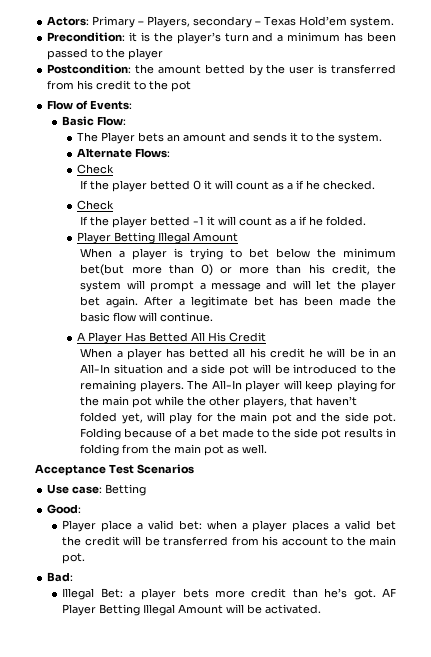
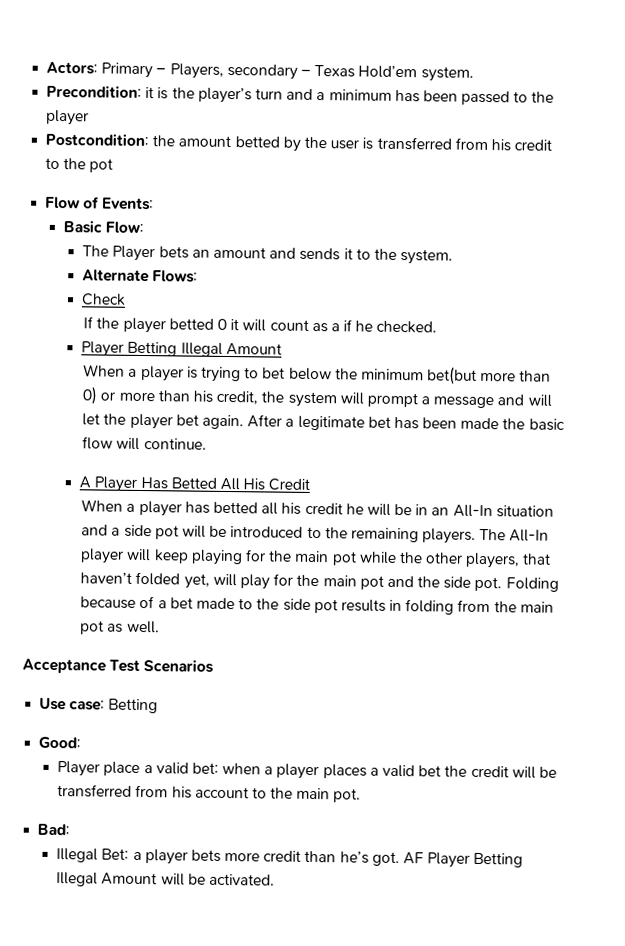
[77,200,115,210] [80,216,367,228] // Check // If the player betted -1 it will count as a if he folded. -> (438, 327) none

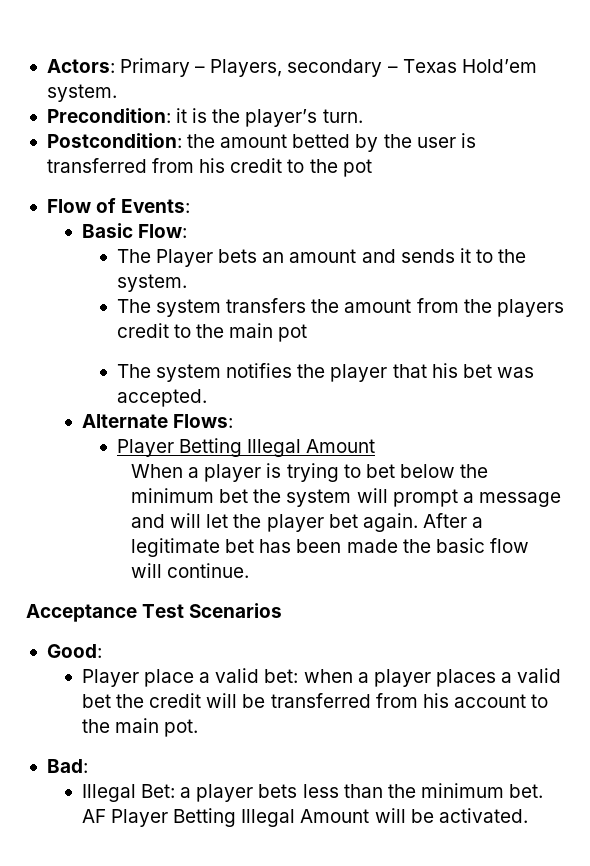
[254,88,555,106] [46,109,90,126] turn and a minimum has been passed to the player -> [322,109,363,123] turn.
[82,269,199,283] [81,293,127,306] [83,316,438,334] Alternate Flows: // Check // If the player betted 0 it will count as a if he checked. -> [116,298,564,317] [116,323,308,342] [116,363,535,382] [116,389,207,407] [81,414,234,428] The system transfers the amount from the players credit to the main pot // The system notifies the player that his bet was accepted. // Alternate Flows:
[427,366,552,385] [82,386,259,405] bet(but more than 0) or more than his credit, -> [219,489,249,503] bet
[79,476,311,492] [81,499,554,518] [81,524,550,544] [80,548,552,569] [80,571,559,592] [80,595,554,615] [80,620,160,635] // A Player Has Betted All His Credit // When a player has betted all his credit he will be in an All-In situation and a side pot will be introduced to the remaining players. The All-In player will keep playing for the main pot while the other players, that haven’t folded yet, will play for the main pot and the side pot. Folding because of a bet made to the side pot results in folding from the main pot as well. -> (250, 570) none
[39,697,159,714] // Use case: Betting -> (283, 610) none
[224,850,400,867] more credit than he’s got. -> [302,783,544,798] less than the minimum bet.

